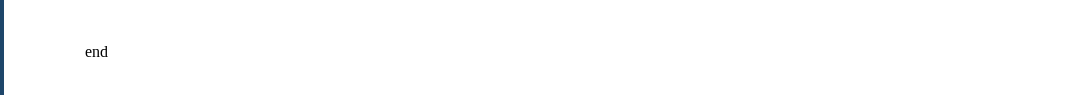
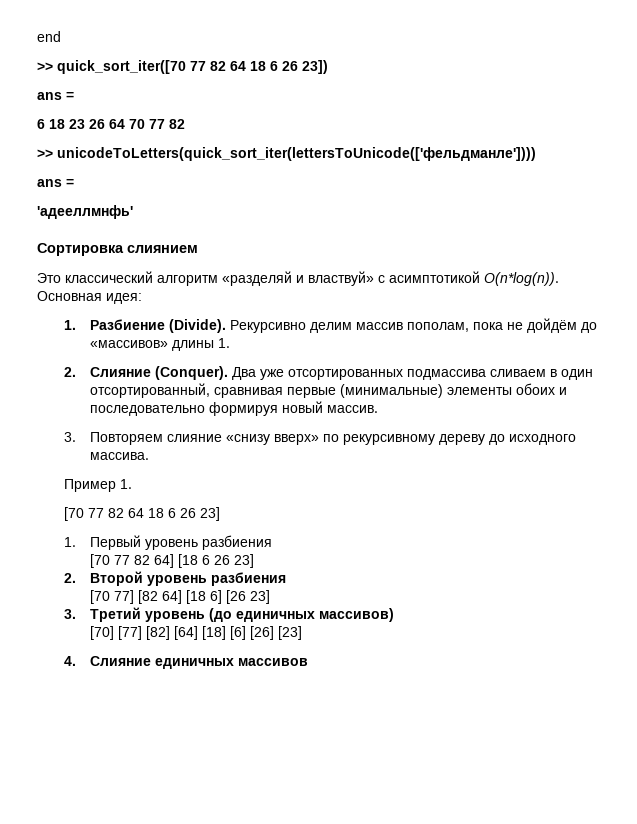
(108, 51) none -> [37,60,328,74] [37,92,74,100] [37,119,185,129] [37,147,536,161] [37,179,74,187] [37,205,133,219] [37,243,198,256] [37,271,559,286] [37,291,142,304] [63,318,598,333] [90,338,231,351] [63,366,594,380] [90,383,568,398] [90,401,379,416] [63,432,577,445] [90,452,150,460] [63,479,132,492] [63,507,220,521] [63,535,273,550] [90,554,255,568] [63,571,287,586] [90,590,271,604] [63,607,395,622] [90,626,303,640] [63,656,309,669] // >> quick_sort_iter([70 77 82 64 18 6 26 23]) // ans = // 6 18 23 26 64 70 77 82 // >> unicodeToLetters(quick_sort_iter(lettersToUnicode(['фельдманле']))) // ans = // 'адееллмнфь' // Сортировка слиянием // Это классический алгоритм «разделяй и властвуй» с асимптотикой O(n*log(n)). Основная идея: // 1. Разбиение (Divide). Рекурсивно делим массив пополам, пока не дойдём до «массивов» длины 1. // 2. Слияние (Conquer). Два уже отсортированных подмассива сливаем в один отсортированный, сравнивая первые (минимальные) элементы обоих и последовательно формируя новый массив. // 3. Повторяем слияние «снизу вверх» по рекурсивному дереву до исходного массива. // Пример 1. // [70 77 82 64 18 6 26 23] // 1. Первый уровень разбиения // [70 77 82 64] [18 6 26 23] // 2. Второй уровень разбиения // [70 77] [82 64] [18 6] [26 23] // 3. Третий уровень (до единичных массивов) // [70] [77] [82] [64] [18] [6] [26] [23] // 4. Слияние единичных массивов

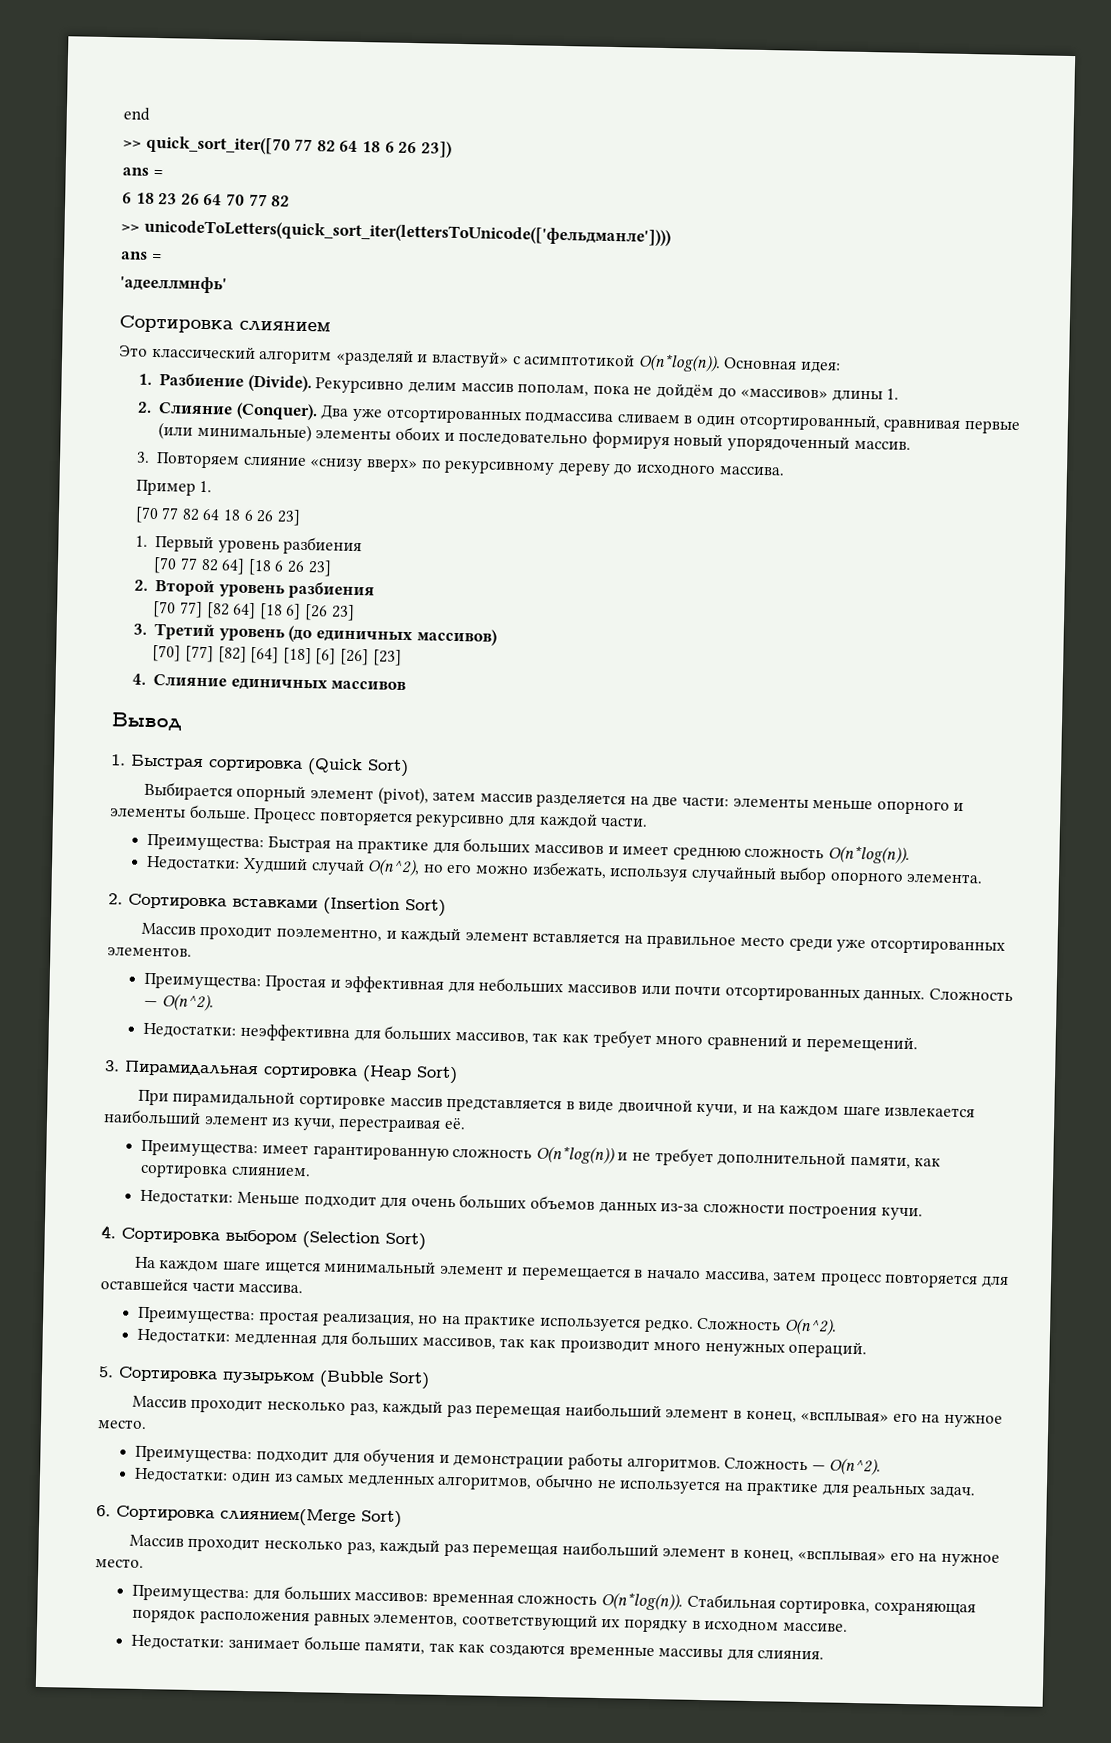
[340,384,444,398] (минимальные) -> [158,422,312,443] (или минимальные)
(324, 407) none -> [726,434,850,453] упорядоченный
(309, 662) none -> [111,712,183,731] [111,754,409,778] [143,781,965,815] [110,804,649,829] [147,833,910,864] [146,855,984,886] [108,893,446,917] [140,922,1006,955] [107,946,192,957] [144,972,1013,1003] [144,993,214,1012] [143,1022,918,1054] [104,1060,458,1085] [137,1089,976,1118] [103,1109,466,1133] [141,1139,942,1170] [140,1163,311,1179] [140,1189,923,1221] [101,1225,426,1251] [134,1256,1009,1289] [100,1277,304,1294] [138,1306,837,1336] [137,1328,868,1359] [98,1366,430,1390] [131,1395,1003,1428] [97,1419,147,1430] [135,1445,882,1476] [134,1467,976,1499] [96,1505,402,1529] [128,1534,1000,1567] [95,1558,144,1569] [132,1584,976,1617] [132,1608,848,1634] [131,1634,825,1662] // Вывод // 1. Быстрая сортировка (Quick Sort) // Выбирается опорный элемент (pivot), затем массив разделяется на две части: элементы меньше опорного и элементы больше. Процесс повторяется рекурсивно для каждой части. // Преимущества: Быстрая на практике для больших массивов и имеет среднюю сложность O(n*log(n)). // Недостатки: Худший случай O(n^2), но его можно избежать, используя случайный выбор опорного элемента. // 2. Сортировка вставками (Insertion Sort) // Массив проходит поэлементно, и каждый элемент вставляется на правильное место среди уже отсортированных элементов. // Преимущества: Простая и эффективная для небольших массивов или почти отсортированных данных. Сложность — O(n^2). // Недостатки: неэффективна для больших массивов, так как требует много сравнений и перемещений. // 3. Пирамидальная сортировка (Heap Sort) // При пирамидальной сортировке массив представляется в виде двоичной кучи, и на каждом шаге извлекается наибольший элемент из кучи, перестраивая её. // Преимущества: имеет гарантированную сложность O(n*log(n)) и не требует дополнительной памяти, как сортировка слиянием. // Недостатки: Меньше подходит для очень больших объемов данных из-за сложности построения кучи. // 4. Сортировка выбором (Selection Sort) // На каждом шаге ищется минимальный элемент и перемещается в начало массива, затем процесс повторяется для оставшейся части массива. // Преимущества: простая реализация, но на практике используется редко. Сложность O(n^2). // Недостатки: медленная для больших массивов, так как производит много ненужных операций. // 5. Сортировка пузырьком (Bubble Sort) // Массив проходит несколько раз, каждый раз перемещая наибольший элемент в конец, «всплывая» его на нужное место. // Преимущества: подходит для обучения и демонстрации работы алгоритмов. Сложность — O(n^2). // Недостатки: один из самых медленных алгоритмов, обычно не используется на практике для реальных задач. // 6. Сортировка слиянием(Merge Sort) // Массив проходит несколько раз, каждый раз перемещая наибольший элемент в конец, «всплывая» его на нужное место. // Преимущества: для больших массивов: временная сложность O(n*log(n)). Стабильная сортировка, сохраняющая порядок расположения равных элементов, соответствующий их порядку в исходном массиве. // Недостатки: занимает больше памяти, так как создаются временные массивы для слияния.

